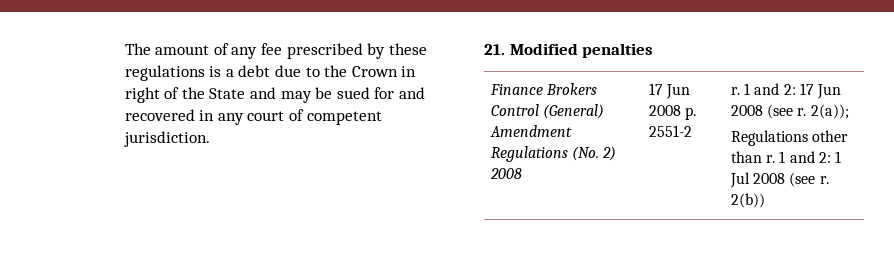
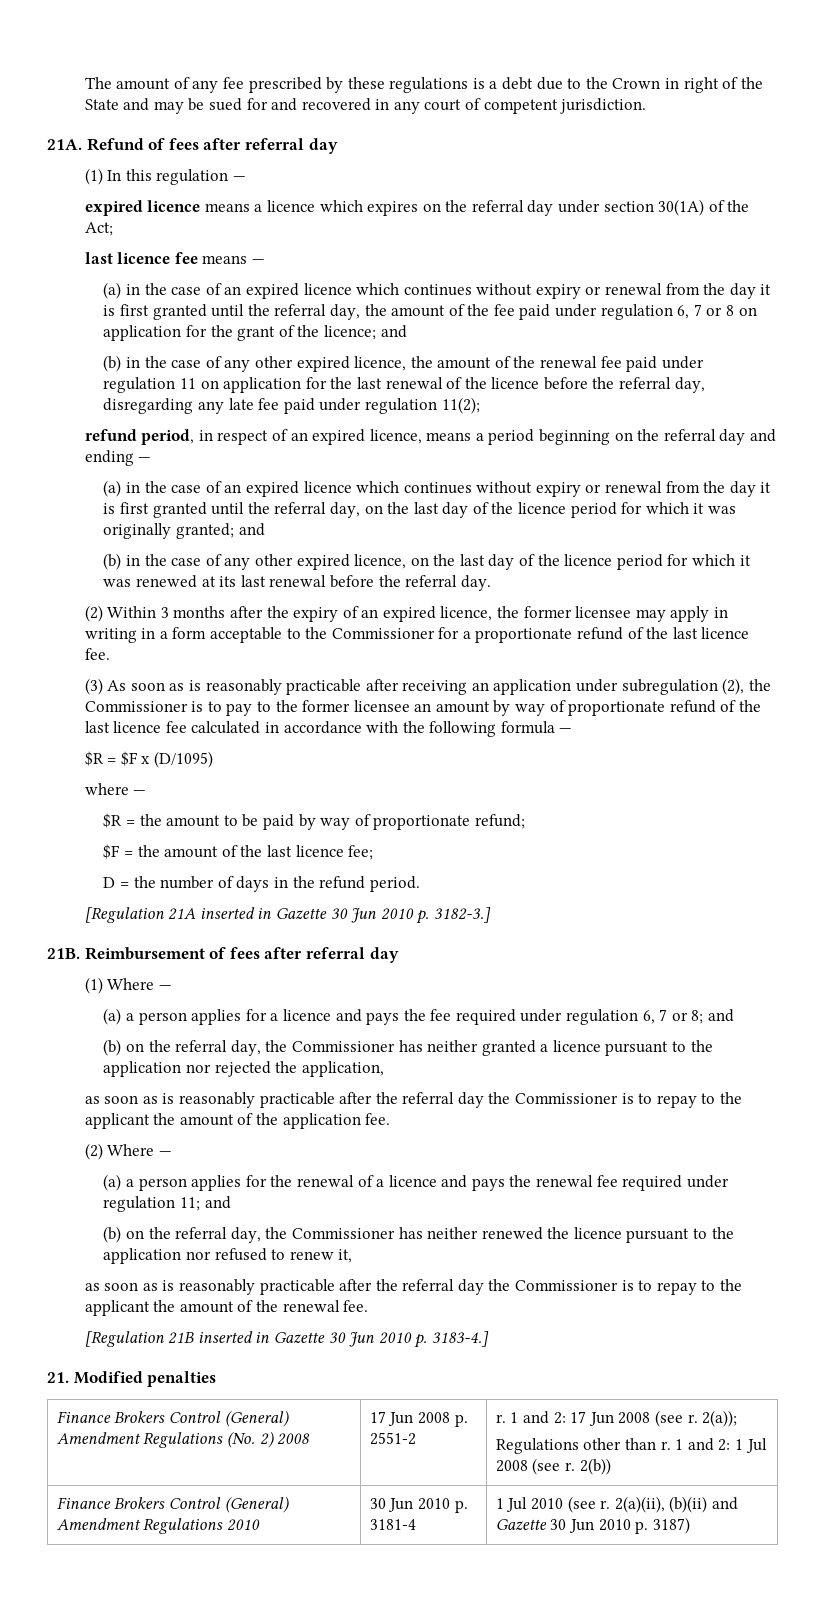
(210, 139) none -> [47,138,338,154] [84,168,246,185] [84,199,750,216] [84,222,113,236] [84,252,265,264] [103,282,772,299] [103,304,757,320] [103,325,407,341] [103,355,704,372] [103,377,705,393] [103,397,480,414] [84,429,777,445] [84,450,152,466] [103,480,772,497] [103,502,737,518] [103,523,265,539] [103,553,751,570] [103,575,491,591] [84,605,729,622] [84,627,750,643] [84,648,110,660] [84,678,771,695] [84,700,762,716] [84,721,573,737] [84,751,213,768] [84,783,147,795] [103,813,525,830] [103,844,374,860] [103,876,420,892] [84,907,491,924] [47,947,399,963] [84,977,172,994] [103,1008,735,1025] [103,1039,713,1056] [103,1061,384,1077] [84,1092,743,1108] [84,1113,391,1129] [84,1143,172,1160] [103,1174,729,1191] [103,1196,231,1212] [103,1226,734,1243] [103,1248,353,1264] [84,1279,743,1295] [84,1300,369,1316] [84,1331,489,1348] // 21A. Refund of fees after referral day // (1) In this regulation — // expired licence means a licence which expires on the referral day under section 30(1A) of the Act; // last licence fee means — // (a) in the case of an expired licence which continues without expiry or renewal from the day it is first granted until the referral day, the amount of the fee paid under regulation 6, 7 or 8 on application for the grant of the licence; and // (b) in the case of any other expired licence, the amount of the renewal fee paid under regulation 11 on application for the last renewal of the licence before the referral day, disregarding any late fee paid under regulation 11(2); // refund period, in respect of an expired licence, means a period beginning on the referral day and ending — // (a) in the case of an expired licence which continues without expiry or renewal from the day it is first granted until the referral day, on the last day of the licence period for which it was originally granted; and // (b) in the case of any other expired licence, on the last day of the licence period for which it was renewed at its last renewal before the referral day. // (2) Within 3 months after the expiry of an expired licence, the former licensee may apply in writing in a form acceptable to the Commissioner for a proportionate refund of the last licence fee. // (3) As soon as is reasonably practicable after receiving an application under subregulation (2), the Commissioner is to pay to the former licensee an amount by way of proportionate refund of the last licence fee calculated in accordance with the following formula — // $R = $F x (D/1095) // where — // $R = the amount to be paid by way of proportionate refund; // $F = the amount of the last licence fee; // D = the number of days in the refund period. // [Regulation 21A inserted in Gazette 30 Jun 2010 p. 3182-3.] // 21B. Reimbursement of fees after referral day // (1) Where — // (a) a person applies for a licence and pays the fee required under regulation 6, 7 or 8; and // (b) on the referral day, the Commissioner has neither granted a licence pursuant to the application nor rejected the application, // as soon as is reasonably practicable after the referral day the Commissioner is to repay to the applicant the amount of the application fee. // (2) Where — // (a) a person applies for the renewal of a licence and pays the renewal fee required under regulation 11; and // (b) on the referral day, the Commissioner has neither renewed the licence pursuant to the application nor refused to renew it, // as soon as is reasonably practicable after the referral day the Commissioner is to repay to the applicant the amount of the renewal fee. // [Regulation 21B inserted in Gazette 30 Jun 2010 p. 3183-4.]
(765, 200) none -> [56,1496,289,1513] [56,1518,261,1534] [369,1498,468,1513] [369,1519,416,1530] [495,1496,738,1513] [495,1517,690,1534] // Finance Brokers Control (General) Amendment Regulations 2010 | 30 Jun 2010 p. 3181-4 | 1 Jul 2010 (see r. 2(a)(ii), (b)(ii) and Gazette 30 Jun 2010 p. 3187)

